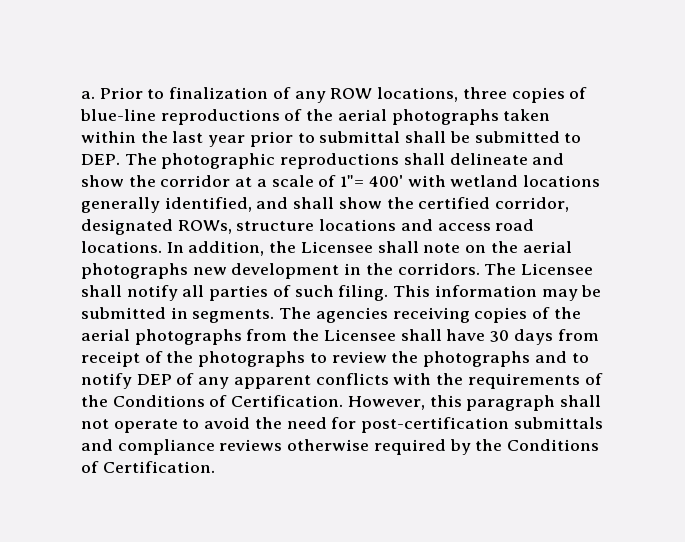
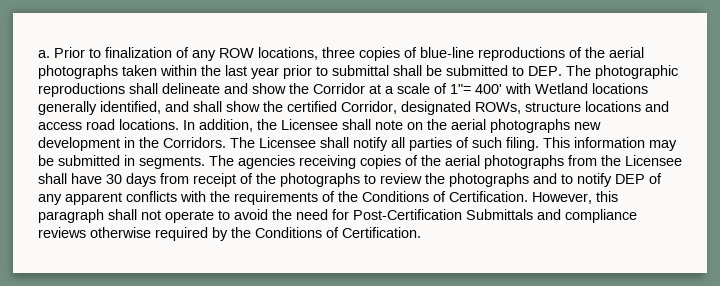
[160,175,231,187] corridor -> [313,83,365,94] Corridor
[450,175,519,187] wetland -> [535,83,588,94] Wetland
[495,197,570,212] corridor, -> [341,101,397,114] Corridor,
[397,263,480,275] corridors. -> [163,137,226,148] Corridors.
[361,417,603,433] post-certification submittals -> [353,209,533,220] Post-Certification Submittals

